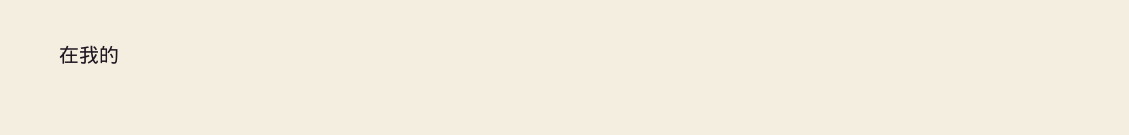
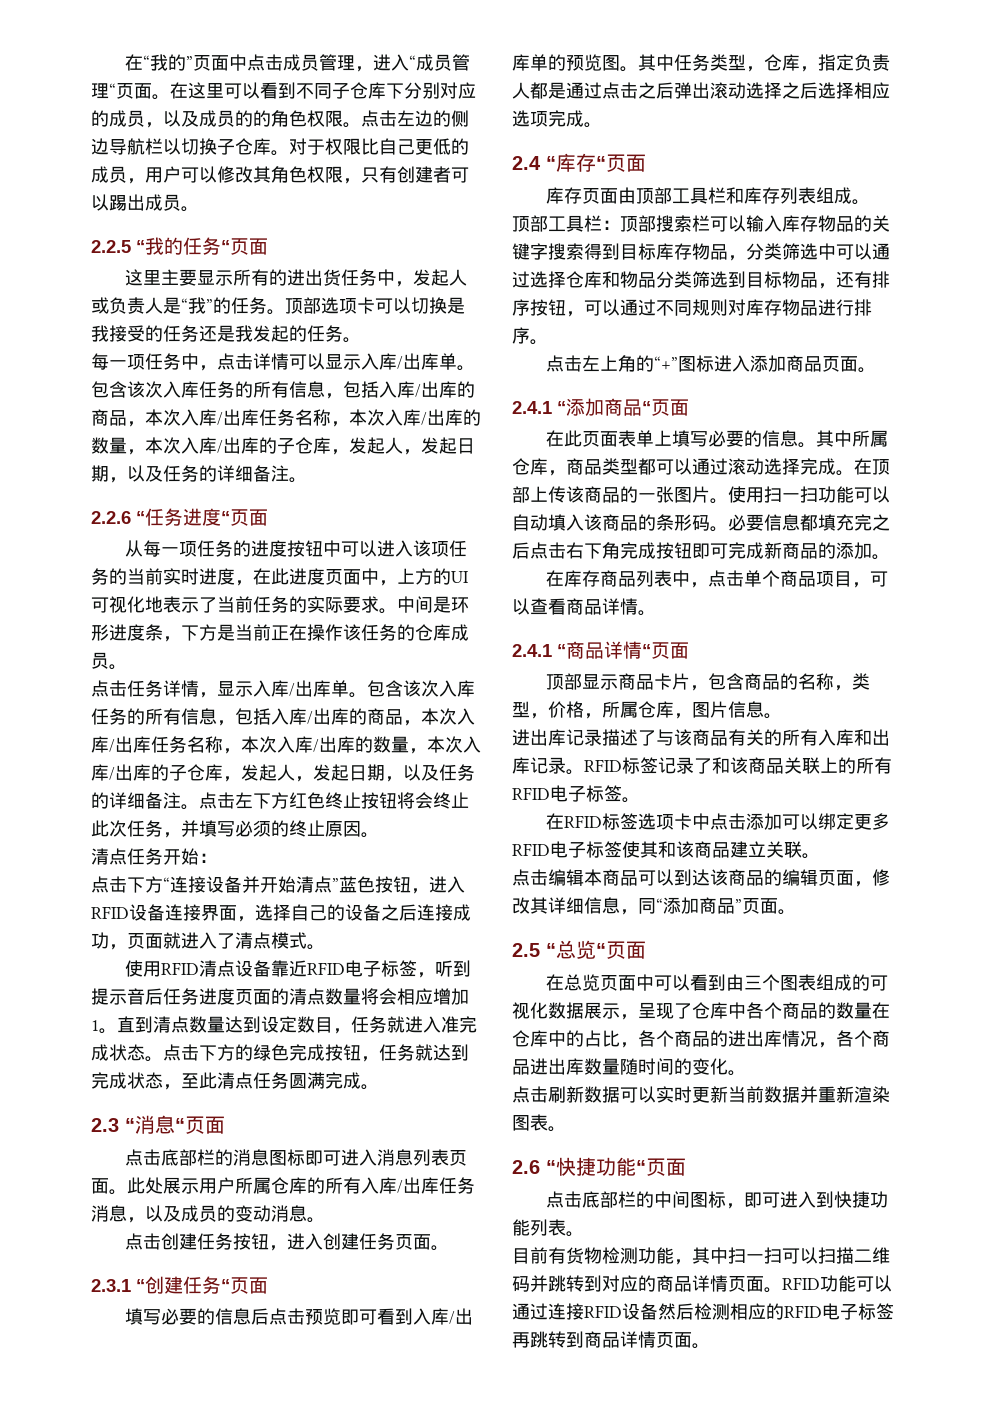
[59,45,119,64] 在我的 -> [124,54,470,72] [91,82,476,100] [91,110,469,128] [91,138,469,156] [91,166,469,184] [91,194,199,212] [91,237,268,255] [124,269,467,287] [91,297,465,315] [91,325,361,343] [91,353,475,371] [91,381,475,399] [91,409,481,427] [91,437,475,455] [91,465,307,483] [91,508,268,526] [124,540,467,557] [91,568,469,586] [91,596,469,614] [91,624,469,642] [91,652,127,670] [91,680,475,698] [91,708,475,726] [91,736,481,754] [91,764,475,782] [91,792,469,810] [91,820,379,838] [91,848,217,865] [91,876,465,894] [91,904,471,922] [91,932,325,950] [124,960,471,978] [91,988,469,1005] [91,1016,477,1034] [91,1044,469,1062] [91,1072,379,1090] [91,1115,225,1134] [124,1149,467,1166] [91,1177,475,1195] [91,1205,325,1223] [124,1233,449,1251] [91,1276,268,1294] [124,1308,473,1325] [512,54,890,72] [512,82,890,99] [512,110,602,128] [512,153,646,172] [545,187,870,205] [512,215,890,232] [512,243,890,261] [512,271,890,289] [512,299,872,317] [512,327,548,345] [545,355,876,373] [512,398,689,416] [545,430,888,448] [512,458,890,476] [512,486,890,504] [512,514,890,532] [512,542,890,560] [545,570,888,588] [512,598,656,616] [512,641,689,659] [545,673,870,691] [512,701,782,719] [512,729,890,746] [512,757,892,775] [512,785,640,803] [545,813,890,830] [512,841,820,859] [512,869,890,887] [512,897,796,915] [512,940,646,959] [545,974,888,991] [512,1002,890,1020] [512,1030,890,1048] [512,1058,746,1076] [512,1086,890,1103] [512,1114,566,1132] [512,1157,686,1176] [545,1191,888,1209] [512,1219,584,1237] [512,1247,890,1265] [512,1275,892,1293] [512,1303,894,1320] [512,1331,710,1349] 在“我的”页面中点击成员管理，进入“成员管理“页面。在这里可以看到不同子仓库下分别对应的成员，以及成员的的角色权限。点击左边的侧边导航栏以切换子仓库。对于权限比自己更低的成员，用户可以修改其角色权限，只有创建者可以踢出成员。 // 2.2.5 “我的任务“页面 // 这里主要显示所有的进出货任务中，发起人或负责人是“我”的任务。顶部选项卡可以切换是我接受的任务还是我发起的任务。 // 每一项任务中，点击详情可以显示入库/出库单。包含该次入库任务的所有信息，包括入库/出库的商品，本次入库/出库任务名称，本次入库/出库的数量，本次入库/出库的子仓库，发起人，发起日期，以及任务的详细备注。 // 2.2.6 “任务进度“页面 // 从每一项任务的进度按钮中可以进入该项任务的当前实时进度，在此进度页面中，上方的UI可视化地表示了当前任务的实际要求。中间是环形进度条，下方是当前正在操作该任务的仓库成员。 // 点击任务详情，显示入库/出库单。包含该次入库任务的所有信息，包括入库/出库的商品，本次入库/出库任务名称，本次入库/出库的数量，本次入库/出库的子仓库，发起人，发起日期，以及任务的详细备注。点击左下方红色终止按钮将会终止此次任务，并填写必须的终止原因。 // 清点任务开始： // 点击下方“连接设备并开始清点”蓝色按钮，进入RFID设备连接界面，选择自己的设备之后连接成功，页面就进入了清点模式。 // 使用RFID清点设备靠近RFID电子标签，听到提示音后任务进度页面的清点数量将会相应增加1。直到清点数量达到设定数目，任务就进入准完成状态。点击下方的绿色完成按钮，任务就达到完成状态，至此清点任务圆满完成。 // 2.3 “消息“页面 // 点击底部栏的消息图标即可进入消息列表页面。此处展示用户所属仓库的所有入库/出库任务消息，以及成员的变动消息。 // 点击创建任务按钮，进入创建任务页面。 // 2.3.1 “创建任务“页面 // 填写必要的信息后点击预览即可看到入库/出库单的预览图。其中任务类型，仓库，指定负责人都是通过点击之后弹出滚动选择之后选择相应选项完成。 // 2.4 “库存“页面 // 库存页面由顶部工具栏和库存列表组成。 // 顶部工具栏：顶部搜索栏可以输入库存物品的关键字搜索得到目标库存物品，分类筛选中可以通过选择仓库和物品分类筛选到目标物品，还有排序按钮，可以通过不同规则对库存物品进行排序。 // 点击左上角的“+”图标进入添加商品页面。 // 2.4.1 “添加商品“页面 // 在此页面表单上填写必要的信息。其中所属仓库，商品类型都可以通过滚动选择完成。在顶部上传该商品的一张图片。使用扫一扫功能可以自动填入该商品的条形码。必要信息都填充完之后点击右下角完成按钮即可完成新商品的添加。 // 在库存商品列表中，点击单个商品项目，可以查看商品详情。 // 2.4.1 “商品详情“页面 // 顶部显示商品卡片，包含商品的名称，类型，价格，所属仓库，图片信息。 // 进出库记录描述了与该商品有关的所有入库和出库记录。RFID标签记录了和该商品关联上的所有RFID电子标签。 // 在RFID标签选项卡中点击添加可以绑定更多RFID电子标签使其和该商品建立关联。 // 点击编辑本商品可以到达该商品的编辑页面，修改其详细信息，同“添加商品”页面。 // 2.5 “总览“页面 // 在总览页面中可以看到由三个图表组成的可视化数据展示，呈现了仓库中各个商品的数量在仓库中的占比，各个商品的进出库情况，各个商品进出库数量随时间的变化。 // 点击刷新数据可以实时更新当前数据并重新渲染图表。 // 2.6 “快捷功能“页面 // 点击底部栏的中间图标，即可进入到快捷功能列表。 // 目前有货物检测功能，其中扫一扫可以扫描二维码并跳转到对应的商品详情页面。RFID功能可以通过连接RFID设备然后检测相应的RFID电子标签再跳转到商品详情页面。

